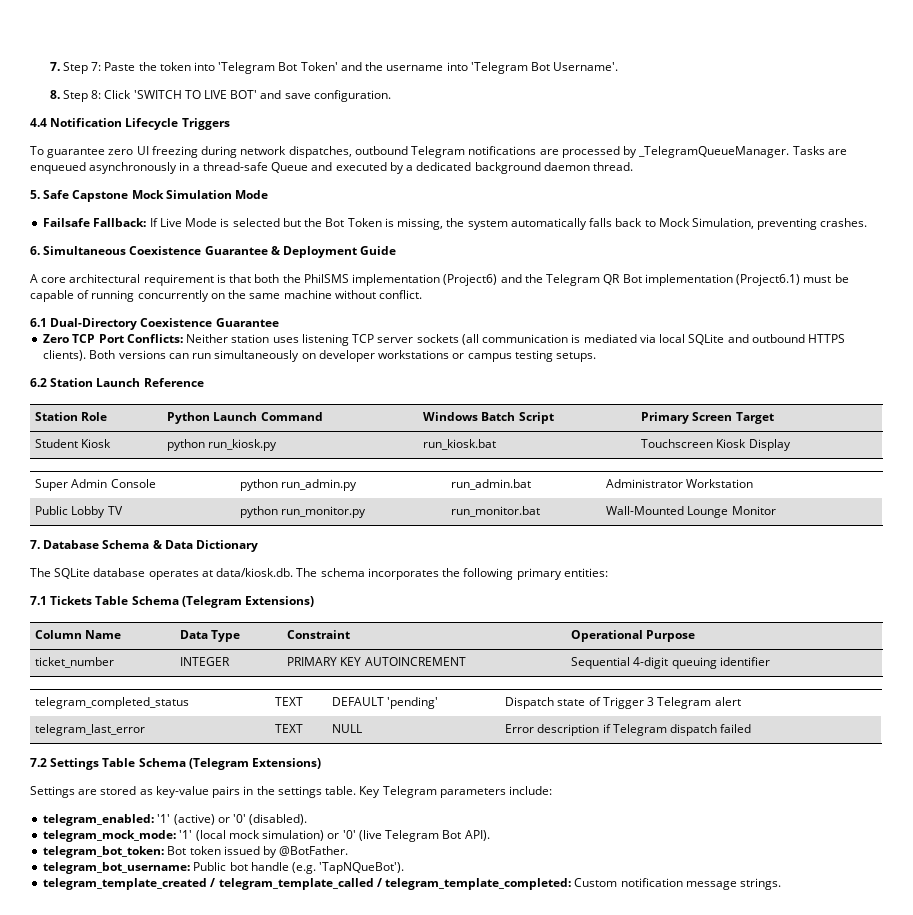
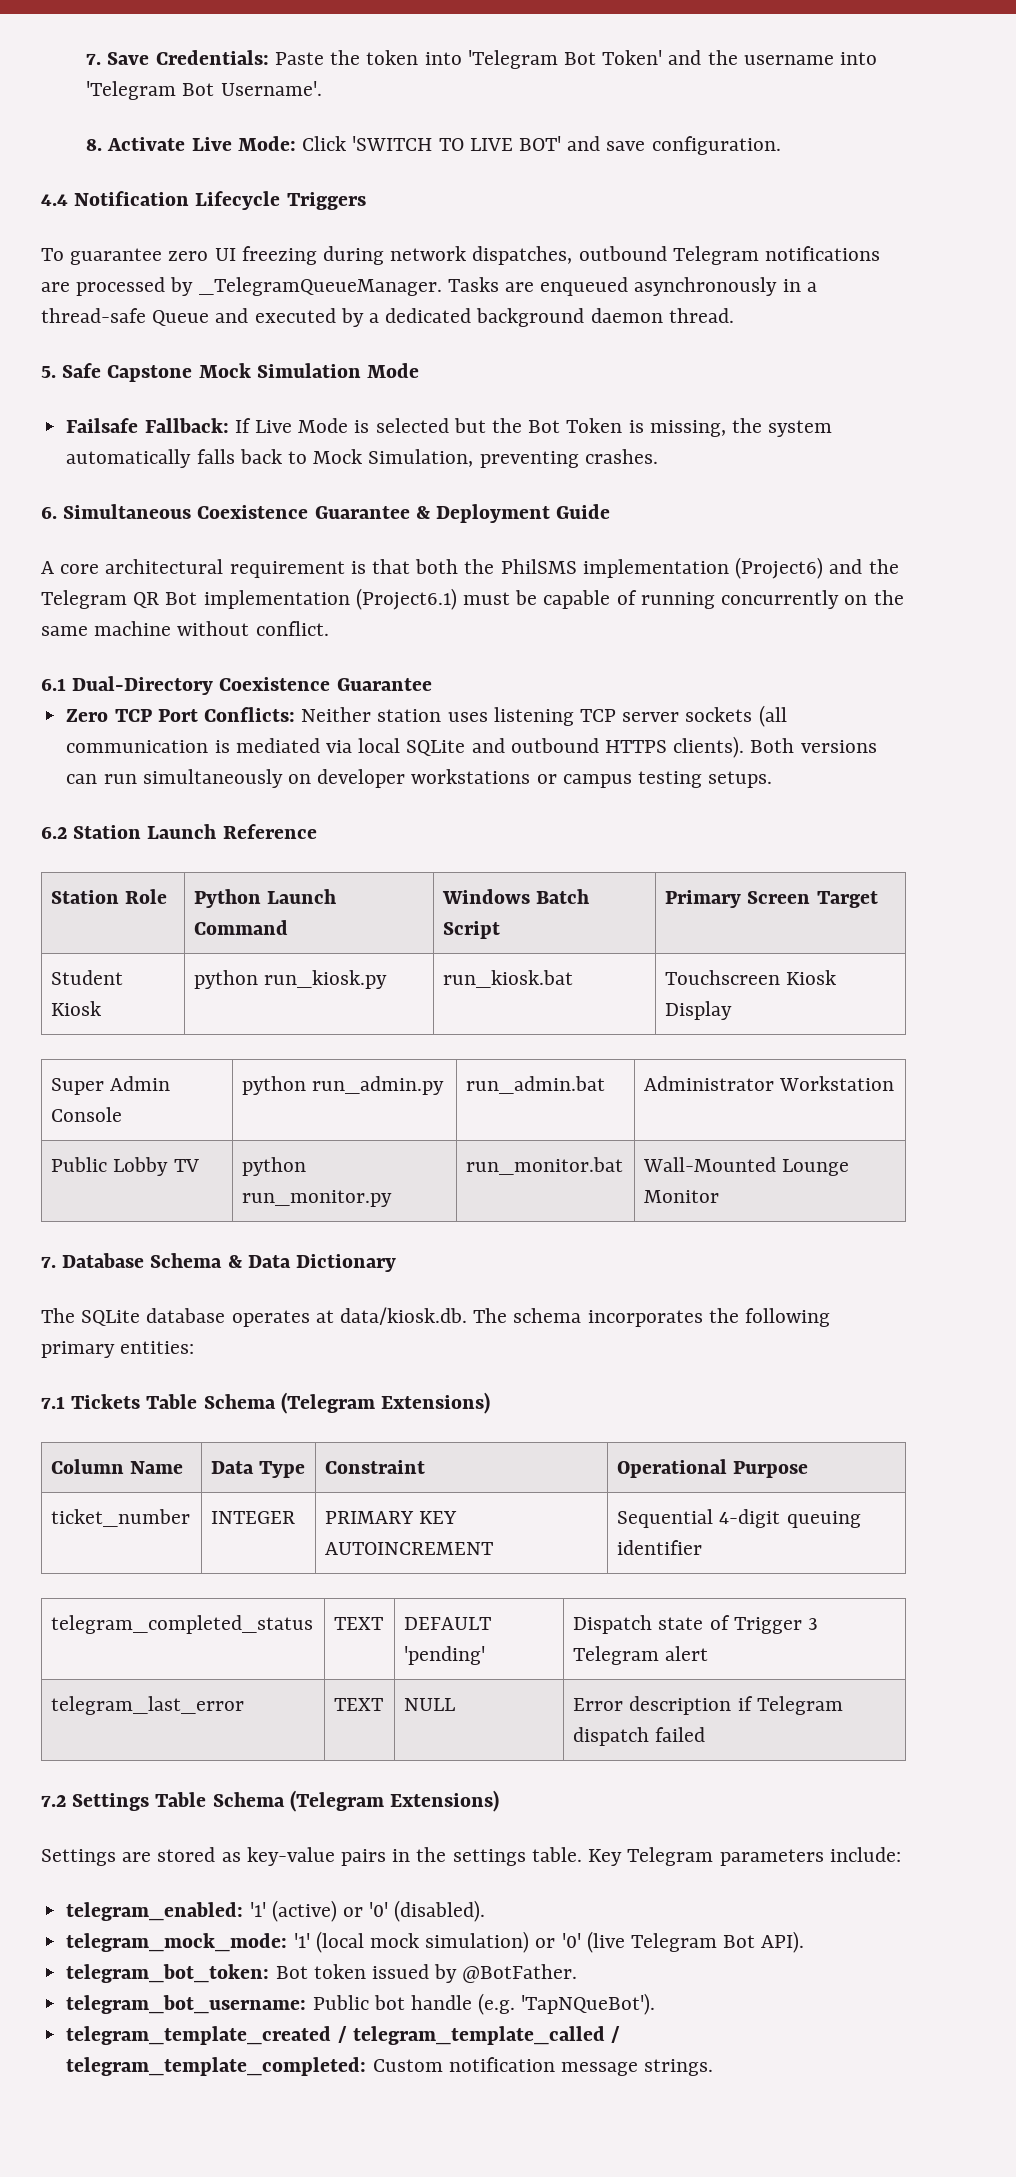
[49,62,102,74] 7. Step 7: -> [86,50,269,65] 7. Save Credentials:
[62,90,102,102] Step 8: -> [107,136,296,151] Activate Live Mode:

